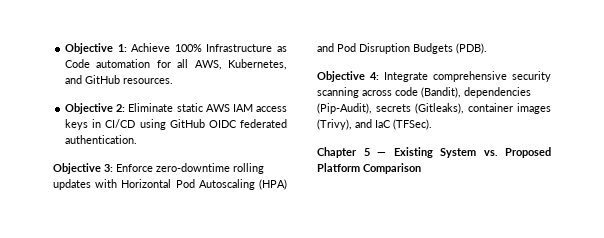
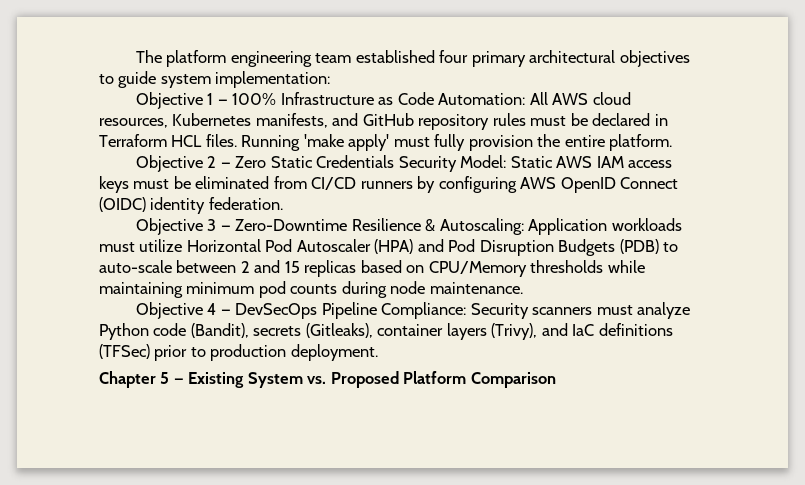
[65,43,287,54] [65,59,287,70] [65,75,174,84] [65,103,287,114] [65,119,287,130] [65,135,138,144] [53,163,264,174] [53,179,118,190] Objective 1: Achieve 100% Infrastructure as Code automation for all AWS, Kubernetes, and GitHub resources. // Objective 2: Eliminate static AWS IAM access keys in CI/CD using GitHub OIDC federated authentication. // Objective 3: Enforce zero-downtime rolling updates with -> [136,50,690,67] [99,71,331,88] [136,92,631,109] [99,113,668,130] [99,134,673,151] [136,155,673,172] [99,176,679,193] [99,197,283,214] [136,218,682,235] [99,239,183,252] The platform engineering team established four primary architectural objectives to guide system implementation: // Objective 1 — 100% Infrastructure as Code Automation: All AWS cloud resources, Kubernetes manifests, and GitHub repository rules must be declared in Terraform HCL files. Running 'make apply' must fully provision the entire platform. // Objective 2 — Zero Static Credentials Security Model: Static AWS IAM access keys must be eliminated from CI/CD runners by configuring AWS OpenID Connect (OIDC) identity federation. // Objective 3 — Zero-Downtime Resilience & Autoscaling: Application workloads must utilize
[198,179,255,190] Autoscaling -> [296,239,371,252] Autoscaler
[456,43,487,54] [317,71,551,82] [317,87,531,98] [317,103,372,114] (PDB). // Objective 4: Integrate comprehensive security scanning across code (Bandit), dependencies (Pip-Audit), -> [619,239,679,254] [99,260,645,277] [99,281,523,298] [136,302,691,319] [99,323,249,340] (PDB) to auto-scale between 2 and 15 replicas based on CPU/Memory thresholds while maintaining minimum pod counts during node maintenance. // Objective 4 — DevSecOps Pipeline Compliance: Security scanners must analyze Python code (Bandit),
[517,103,551,114] images -> [446,323,487,340] layers
[393,119,432,130] (TFSec). -> [598,323,673,336] [99,344,378,361] definitions (TFSec) prior to production deployment.

